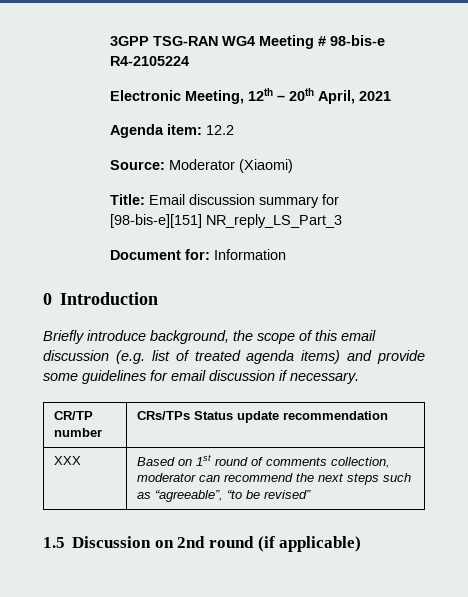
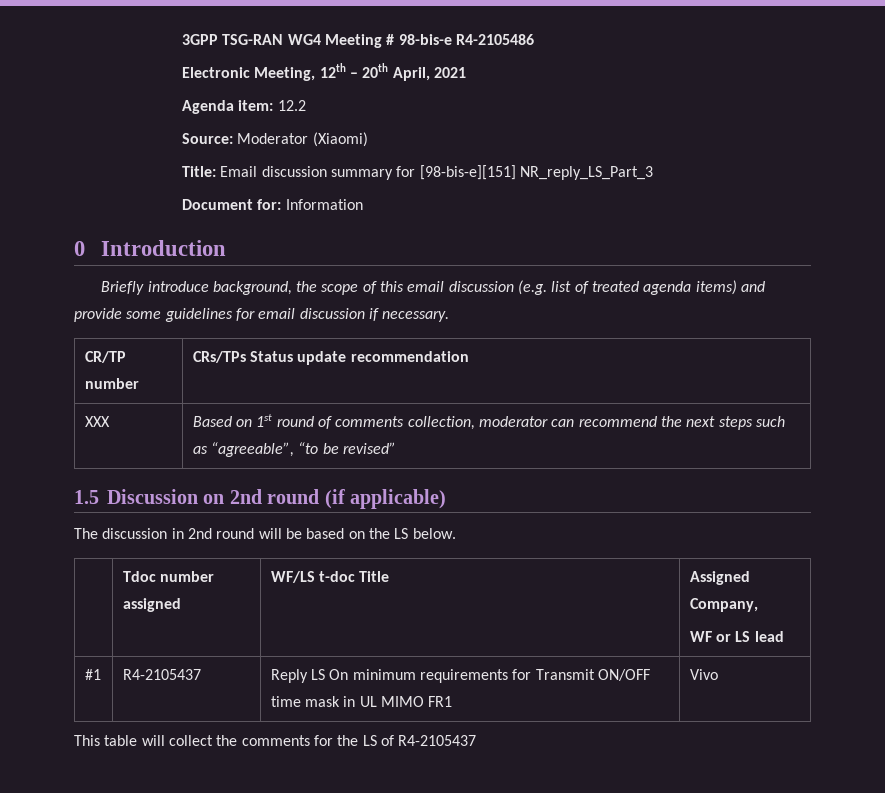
[109,56,189,66] R4-2105224 -> [455,34,534,45] R4-2105486
(362, 544) none -> [74,528,456,539] [122,571,215,582] [122,598,181,612] [270,571,390,583] [689,571,750,585] [689,598,758,612] [689,631,784,642] [84,669,101,680] [122,669,201,680] [270,669,651,683] [270,696,453,707] [689,669,718,680] [74,735,477,746] // The discussion in 2nd round will be based on the LS below. // | Tdoc number assigned | WF/LS t-doc Title | Assigned Company, // WF or LS lead // #1 | R4-2105437 | Reply LS On minimum requirements for Transmit ON/OFF time mask in UL MIMO FR1 | Vivo // This table will collect the comments for the LS of R4-2105437

